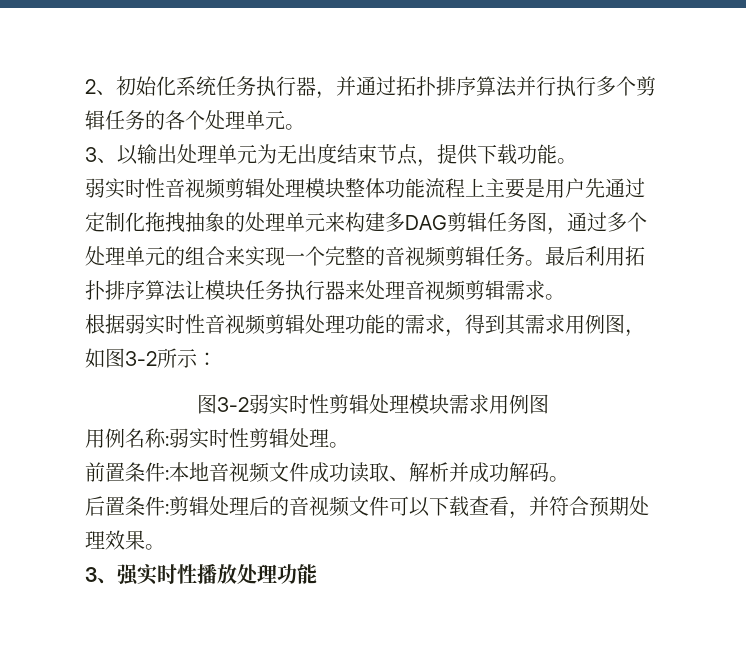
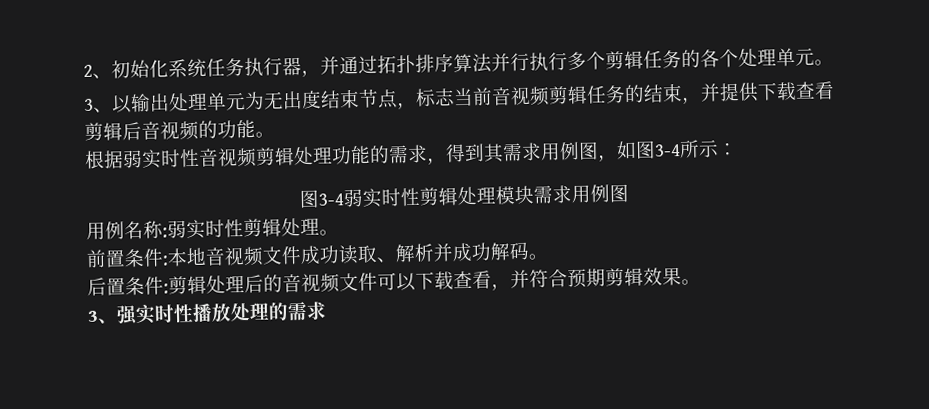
[437,144,577,165] [85,178,645,199] [85,212,647,235] [85,246,645,267] [85,280,545,301] 提供下载功能。 // 弱实时性音视频剪辑处理模块整体功能流程上主要是用户先通过定制化拖拽抽象的处理单元来构建多DAG剪辑任务图，通过多个处理单元的组合来实现一个完整的音视频剪辑任务。最后利用拓扑排序算法让模块任务执行器来处理音视频剪辑需求 -> [415,81,835,107] [84,119,256,141] 标志当前音视频剪辑任务的结束，并提供下载查看剪辑后音视频的功能
[125,351,157,366] 3-2 -> [654,144,681,157] 3-4
[217,397,249,412] 3-2 -> [318,193,344,206] 3-4
[629,496,649,516] [85,531,105,549] 处理 -> [605,267,644,287] 剪辑
[277,564,317,584] 功能 -> [268,301,327,321] 的需求

